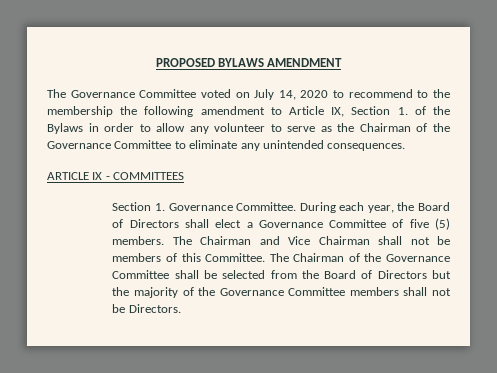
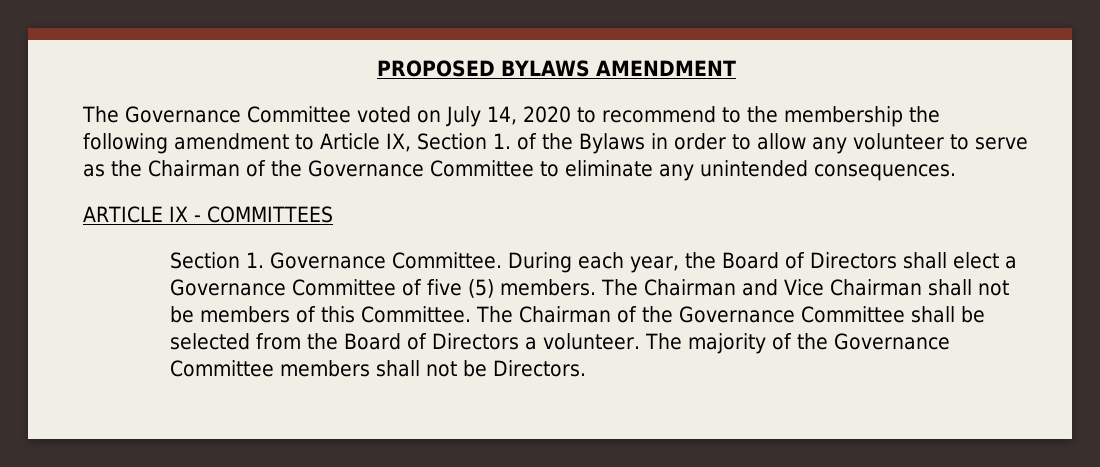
[431,270,451,279] [112,287,130,296] but the -> [525,333,683,350] a volunteer. The

